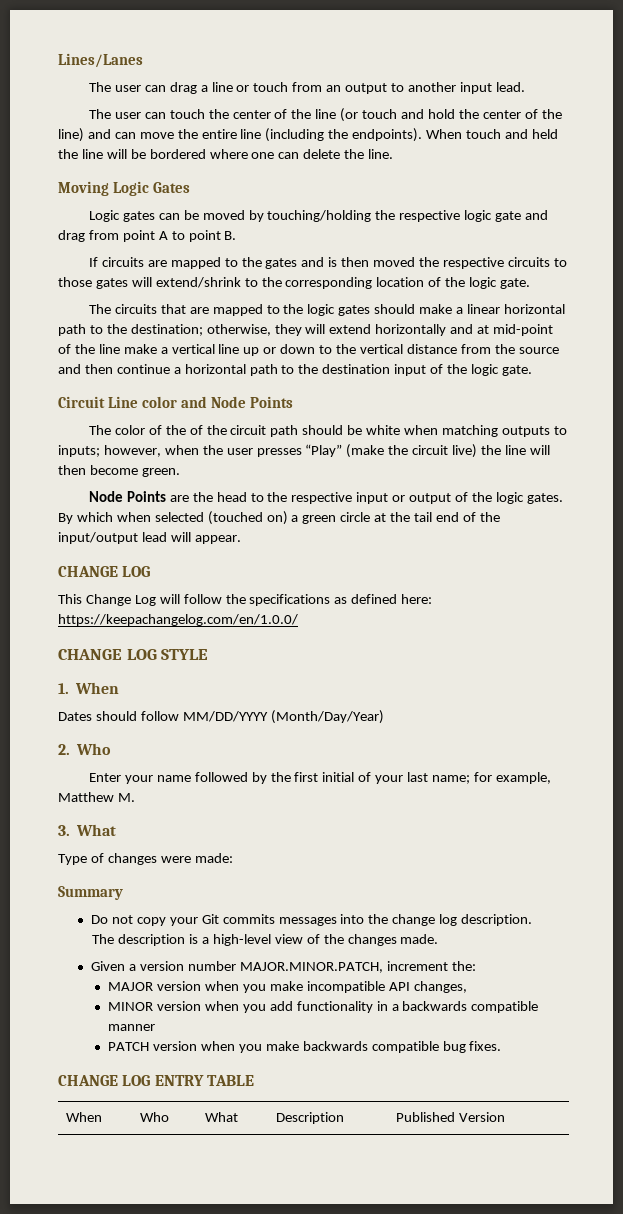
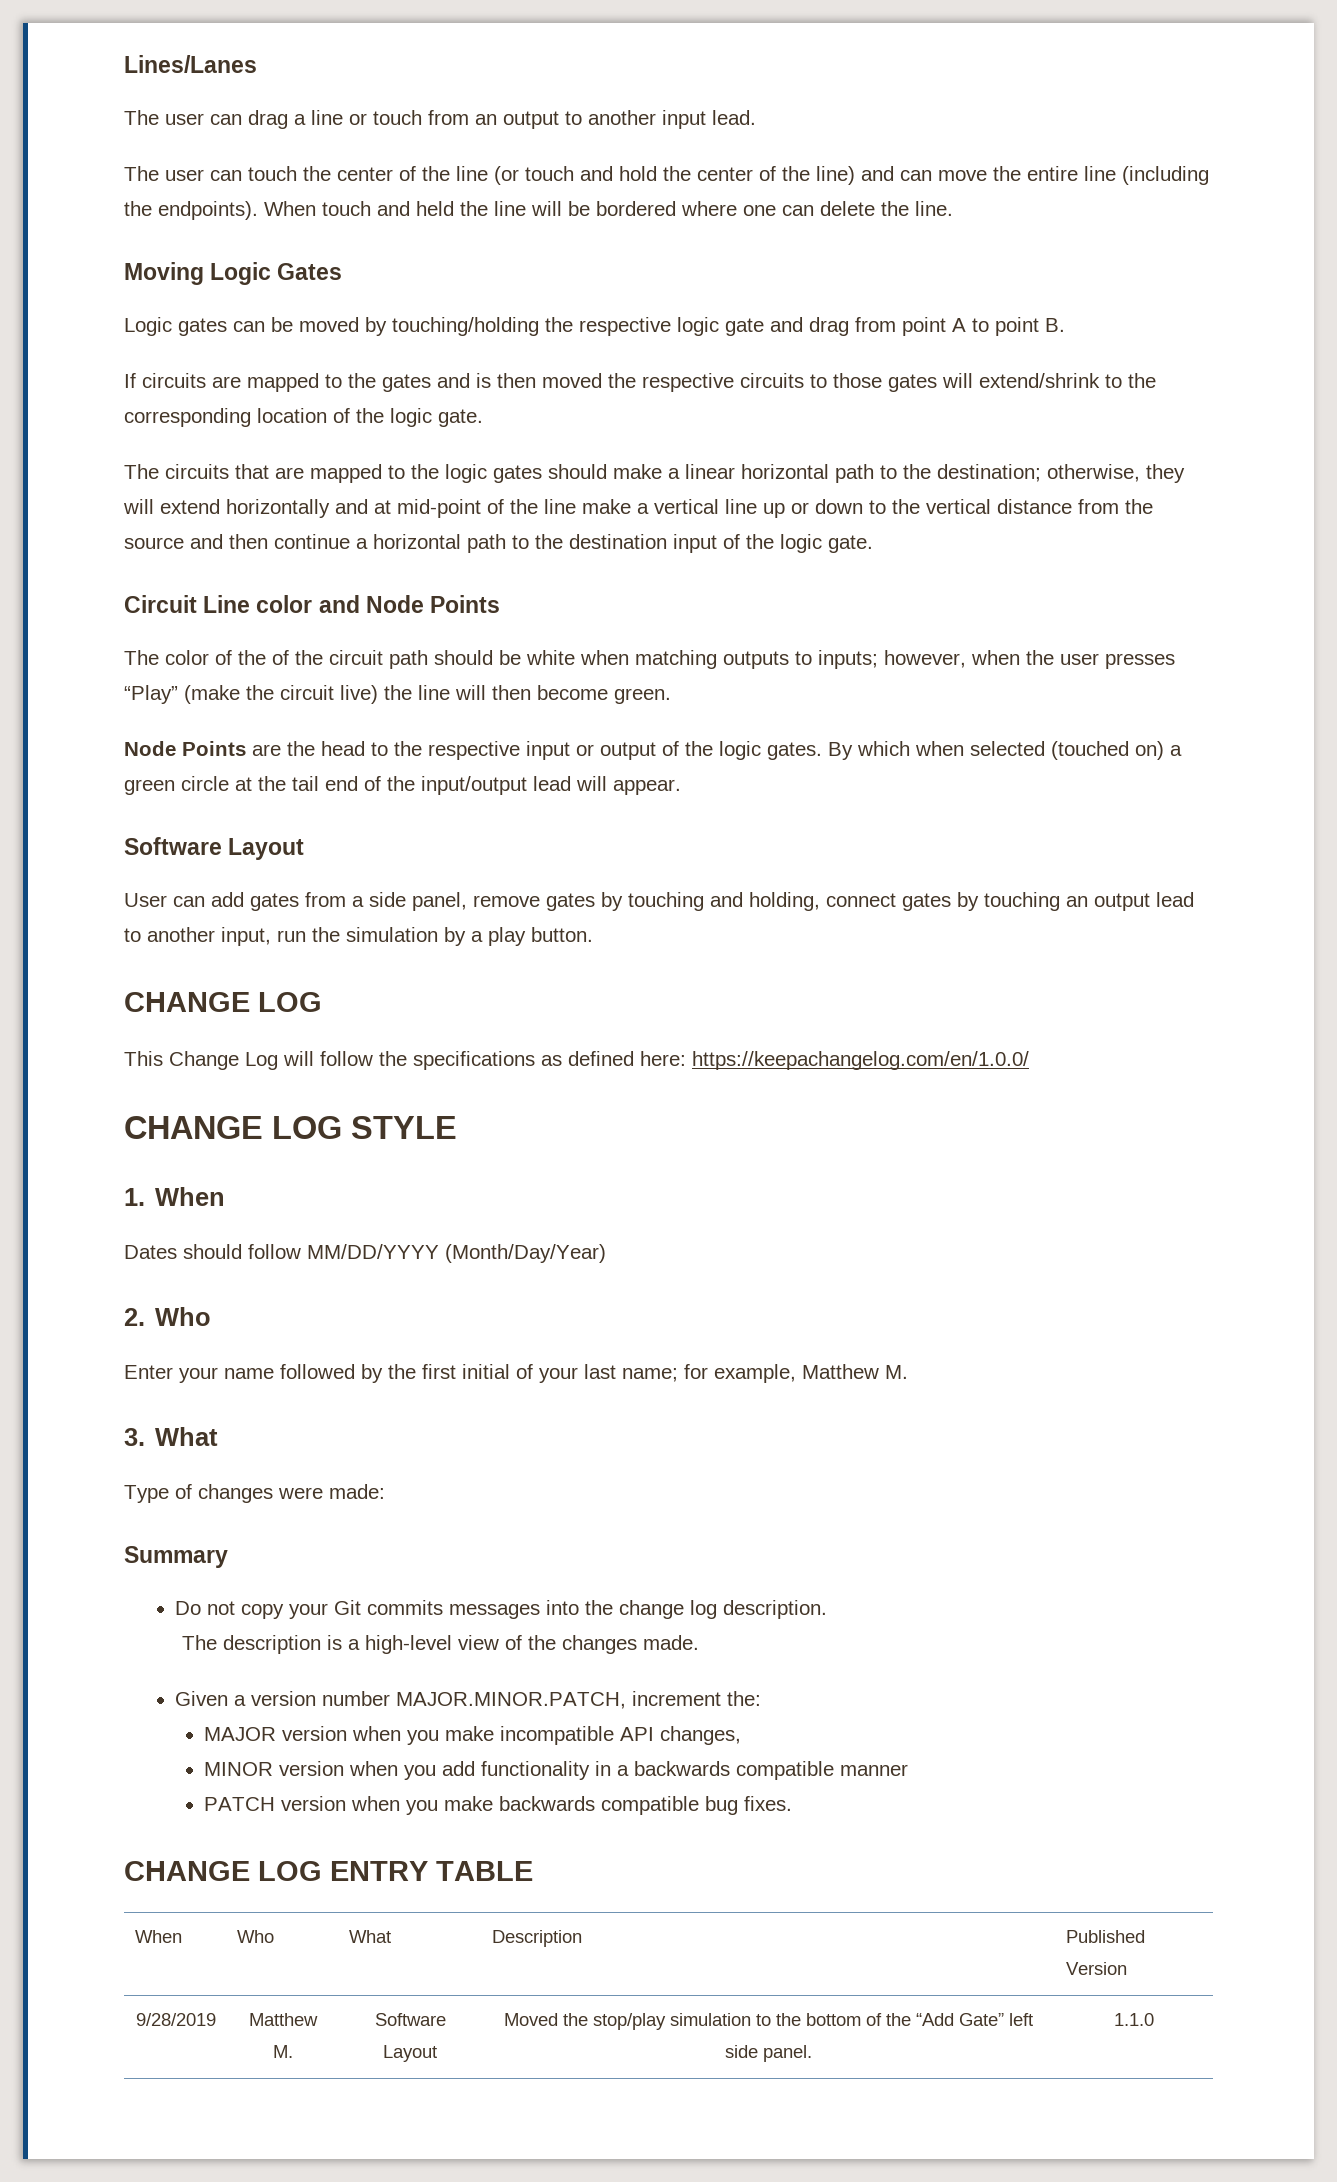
(241, 539) none -> [124,837,305,860] [124,892,1194,911] [124,927,593,946] // Software Layout // User can add gates from a side panel, remove gates by touching and holding, connect gates by touching an output lead to another input, run the simulation by a play button.
(505, 1117) none -> [135,2013,216,2026] [248,2013,318,2026] [272,2045,293,2058] [374,2013,446,2026] [383,2045,437,2062] [504,2013,1033,2030] [725,2045,812,2062] [1114,2013,1154,2026] // 9/28/2019 | Matthew M. | Software Layout | Moved the stop/play simulation to the bottom of the “Add Gate” left side panel. | 1.1.0

